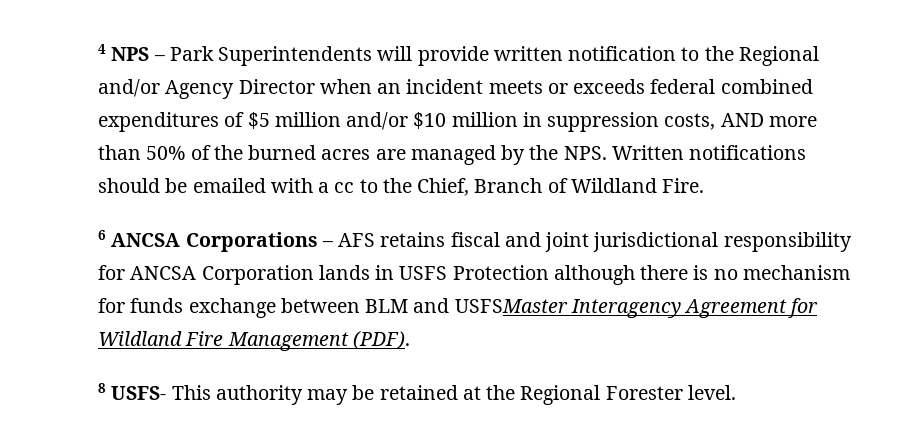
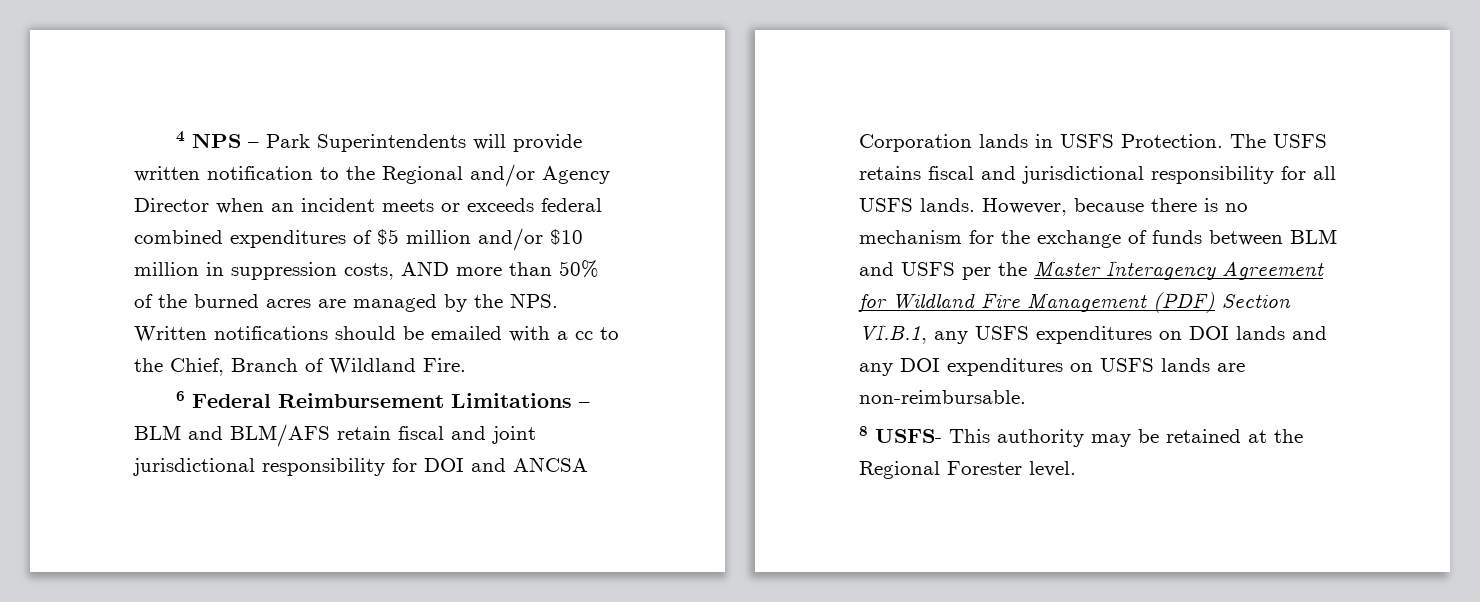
[111,232,446,252] ANCSA Corporations – AFS retains -> [191,393,590,408] [134,424,391,447] Federal Reimbursement Limitations – BLM and BLM/AFS retain
(125, 272) none -> [424,458,506,472] DOI and
[452,265,635,285] Protection although -> [1121,134,1327,148] [859,166,1336,184] [859,198,1144,216] Protection. The USFS retains fiscal and jurisdictional responsibility for all USFS lands. However, because
[130,298,568,318] funds exchange between BLM and USFSMaster -> [1001,229,1337,248] [859,261,1101,280] the exchange of funds between BLM and USFS per the Master
[352,331,410,349] (PDF). -> [1153,292,1291,313] [859,324,1327,344] [859,358,1245,376] [859,390,1026,404] (PDF) Section VI.B.1, any USFS expenditures on DOI lands and any DOI expenditures on USFS lands are non-reimbursable.

